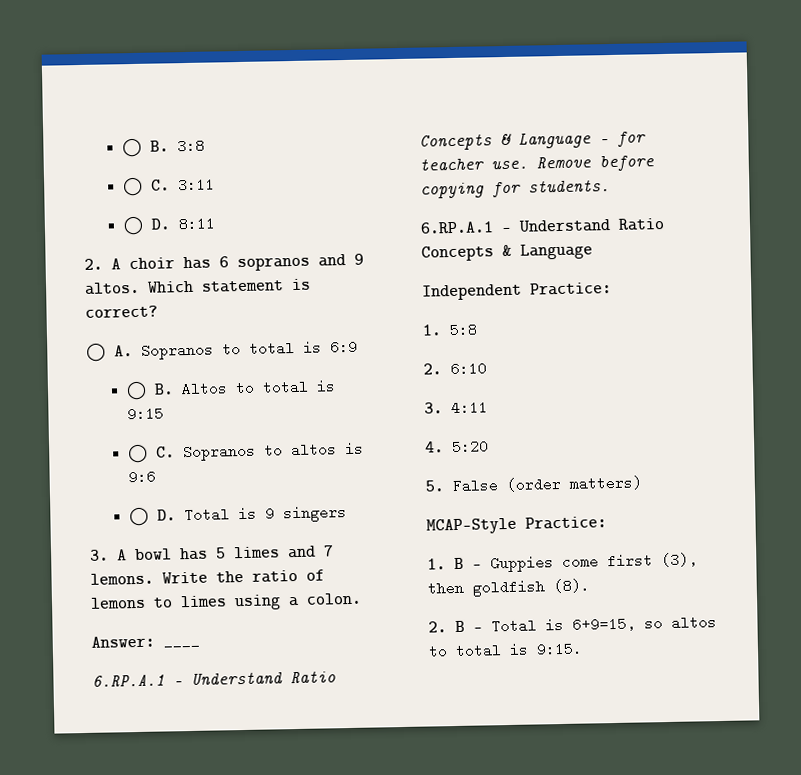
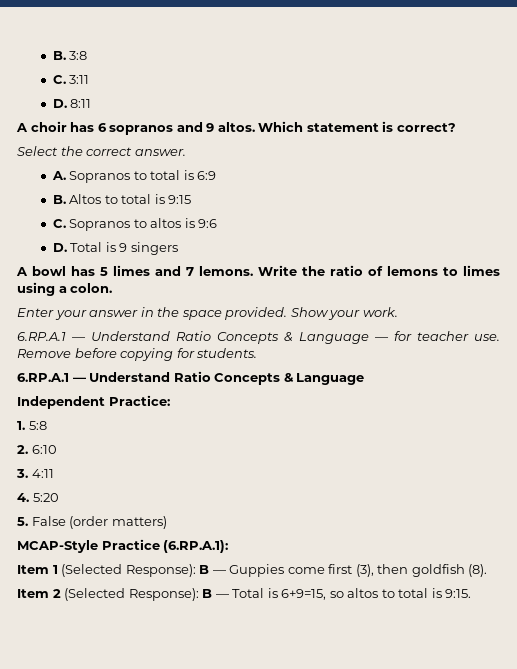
[121,137,142,158] ◯ -> (52, 55) none
[121,176,143,197] ◯ -> (88, 55) none
[122,215,144,236] ◯ -> (90, 79) none
[84,258,103,270] 2. -> (92, 103) none
[86,342,106,362] ◯ -> [17,146,186,156] Select the correct answer. //
[125,380,147,401] ◯ -> (217, 175) none
[127,443,148,464] ◯ -> (192, 199) none
[128,506,149,527] ◯ -> (218, 223) none
[90,549,109,561] 3. -> (178, 248) none
[91,633,200,649] Answer: ____ -> [17,307,398,320] Enter your answer in the space provided. Show your work.
[525,516,607,530] [427,558,446,570] Practice: // 1. -> [101,539,229,553] [17,564,196,577] Practice (6.RP.A.1): // Item 1 (Selected Response):
[428,621,447,633] 2. -> [17,588,199,601] Item 2 (Selected Response):

